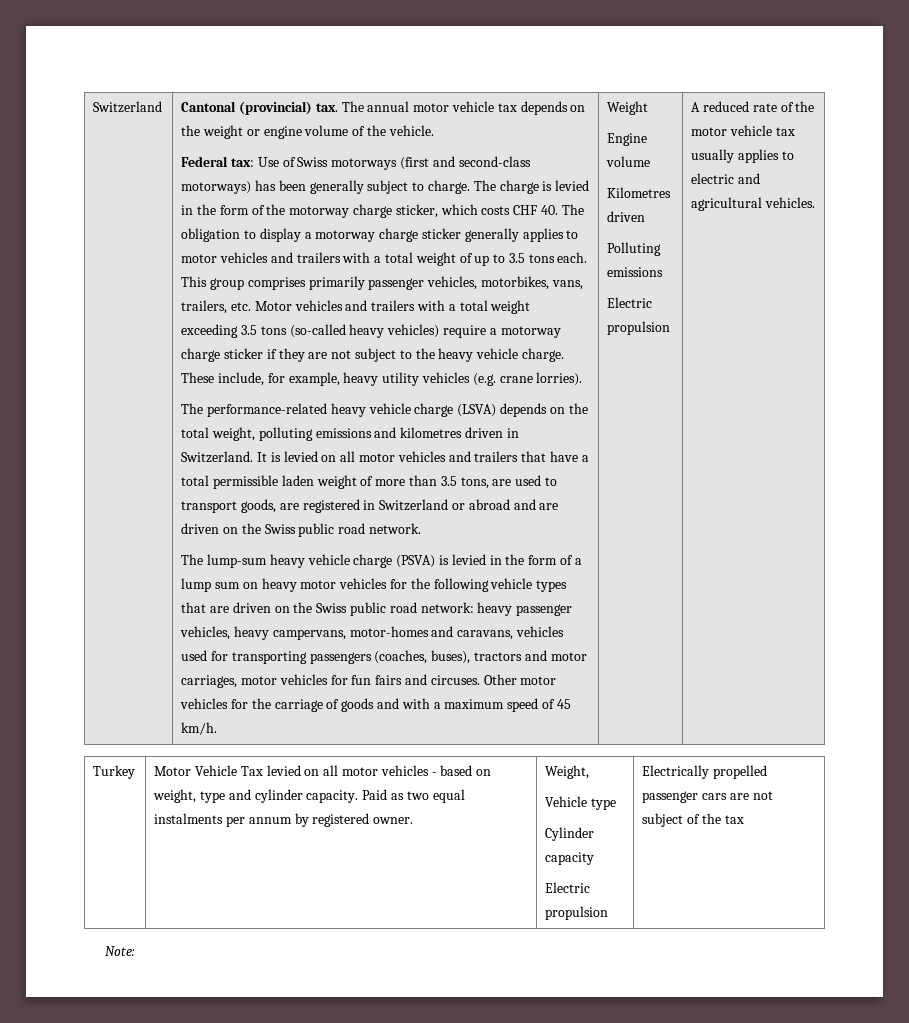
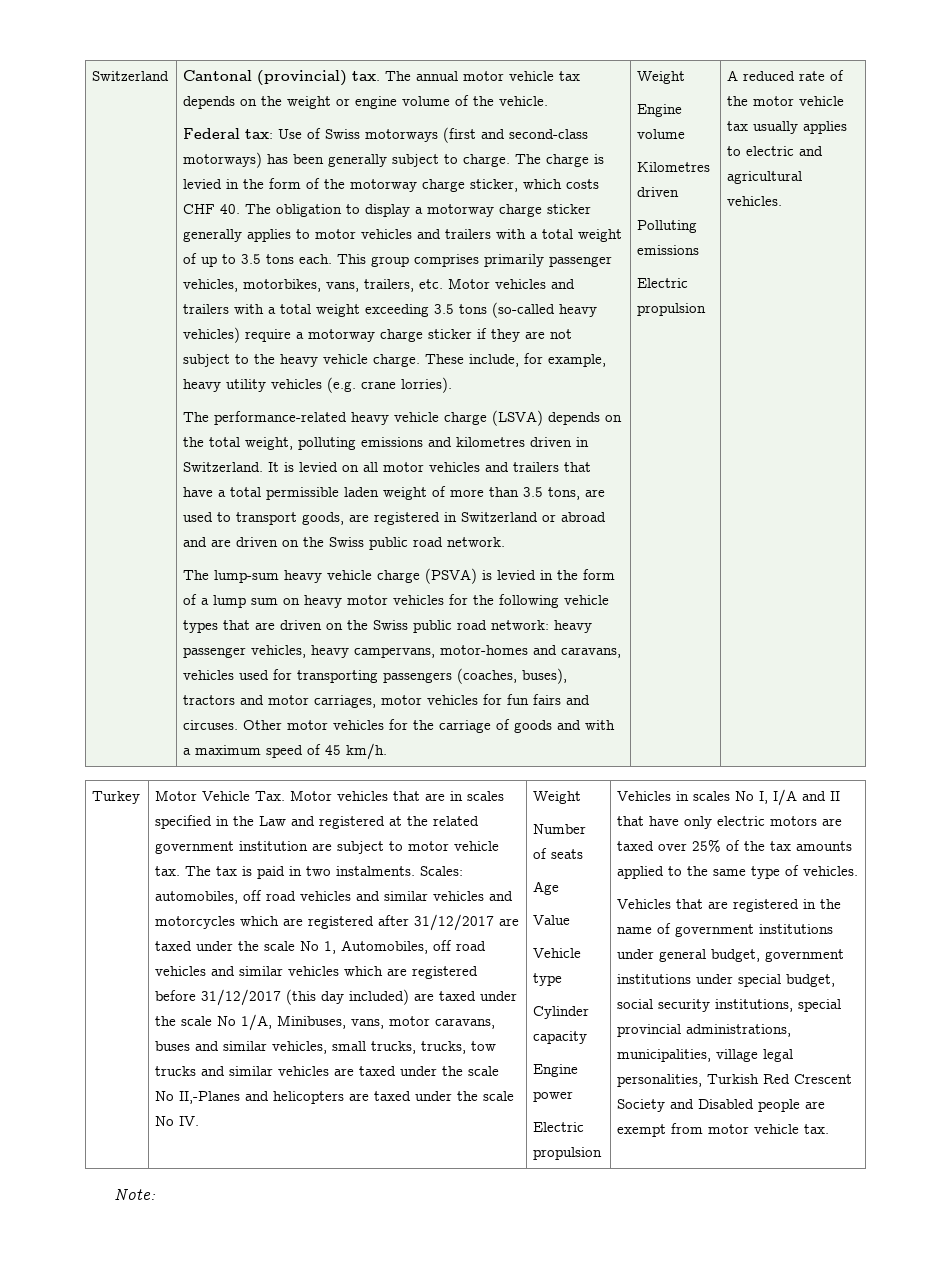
[240,765,492,776] [153,789,465,803] [154,813,414,827] [545,765,590,779] Tax levied on all motor vehicles - based on weight, type and cylinder capacity. Paid as two equal instalments per annum by registered owner. | Weight, -> [255,790,505,801] [155,815,480,829] [155,841,500,854] [155,866,464,879] [155,890,514,904] [155,914,520,931] [155,940,487,954] [155,966,479,979] [155,989,518,1006] [155,1014,496,1031] [155,1041,497,1054] [155,1066,500,1076] [155,1091,515,1104] [155,1116,200,1126] [533,791,582,804] [533,824,587,834] [533,848,584,859] [533,881,560,895] [533,915,571,925] Tax. Motor vehicles that are in scales specified in the Law and registered at the related government institution are subject to motor vehicle tax. The tax is paid in two instalments. Scales: automobiles, off road vehicles and similar vehicles and motorcycles which are registered after 31/12/2017 are taxed under the scale No 1, Automobiles, off road vehicles and similar vehicles which are registered before 31/12/2017 (this day included) are taxed under the scale No 1/A, Minibuses, vans, motor caravans, buses and similar vehicles, small trucks, trucks, tow trucks and similar vehicles are taxed under the scale No II,-Planes and helicopters are taxed under the scale No IV. | Weight // Number of seats // Age // Value
[545,882,591,893] [545,906,609,920] [642,765,768,779] [642,791,773,803] [642,813,744,827] // Electric propulsion | Electrically propelled passenger cars are not subject of the tax -> [533,1064,579,1077] [533,1091,574,1102] [533,1122,585,1132] [533,1147,603,1160] [617,789,841,806] [617,816,843,829] [617,839,853,852] [617,865,859,879] [617,899,842,912] [617,923,834,937] [617,949,845,962] [617,974,836,987] [617,999,842,1012] [617,1024,792,1037] [617,1049,794,1062] [617,1074,853,1087] [617,1099,826,1112] [617,1123,830,1137] // Engine power // Electric propulsion | Vehicles in scales No I, I/A and II that have only electric motors are taxed over 25% of the tax amounts applied to the same type of vehicles. // Vehicles that are registered in the name of government institutions under general budget, government institutions under special budget, social security institutions, special provincial administrations, municipalities, village legal personalities, Turkish Red Crescent Society and Disabled people are exempt from motor vehicle tax.

